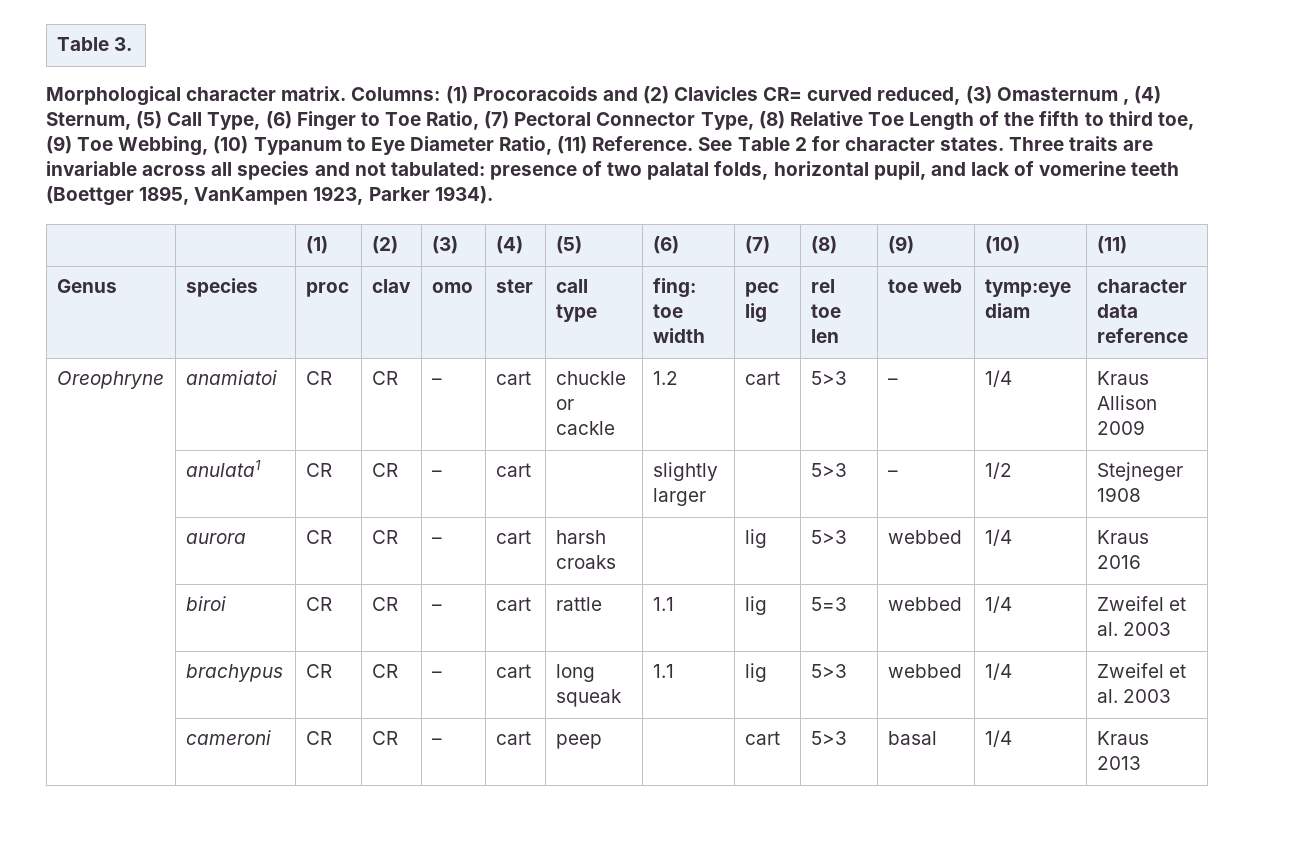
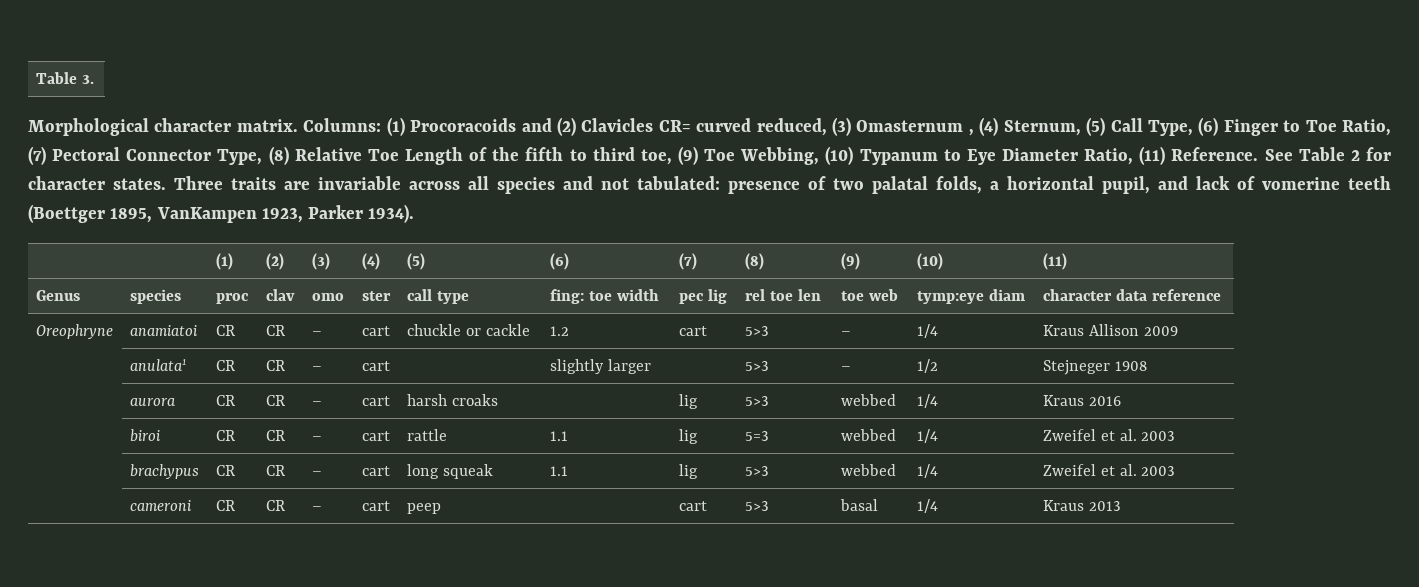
(769, 170) none -> [990,181,999,190] a

